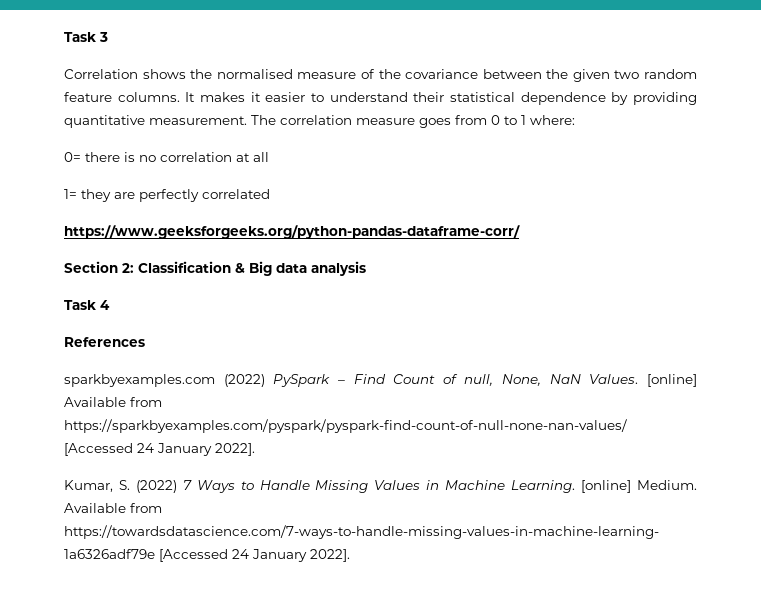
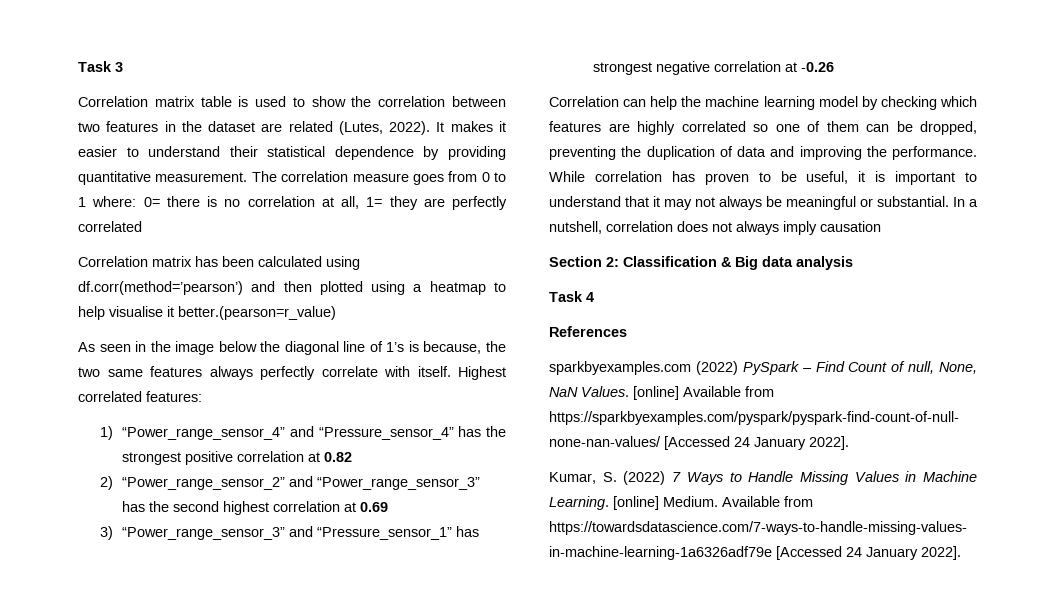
[142,69,697,82] [64,92,180,102] shows the normalised measure of the covariance between the given two random feature columns. -> [154,96,506,107] [78,121,431,135] matrix table is used to show the correlation between two features in the dataset are related (Lutes, 2022).
(575, 120) // -> (137, 201) none
[253,152,269,162] all // -> [341,196,359,209] all,
[64,225,520,239] https://www.geeksforgeeks.org/python-pandas-dataframe-corr/ -> [78,256,360,270] [78,281,506,295] [78,306,336,320] [78,341,507,355] [78,366,506,380] [78,391,202,402] [100,426,506,440] [122,451,353,465] [100,476,481,490] [122,501,389,515] [100,526,480,540] [593,61,835,75] [549,96,977,110] [549,121,977,135] [549,146,977,160] [549,171,977,185] [549,196,978,210] [549,221,881,235] Correlation matrix has been calculated using df.corr(method=’pearson’) and then plotted using a heatmap to help visualise it better.(pearson=r_value) // As seen in the image below the diagonal line of 1’s is because, the two same features always perfectly correlate with itself. Highest correlated features: // 1) “Power_range_sensor_4” and “Pressure_sensor_4” has the strongest positive correlation at 0.82 // 2) “Power_range_sensor_2” and “Power_range_sensor_3” has the second highest correlation at 0.69 // 3) “Power_range_sensor_3” and “Pressure_sensor_1” has strongest negative correlation at -0.26 // Correlation can help the machine learning model by checking which features are highly correlated so one of them can be dropped, preventing the duplication of data and improving the performance. While correlation has proven to be useful, it is important to understand that it may not always be meaningful or substantial. In a nutshell, correlation does not always imply causation

